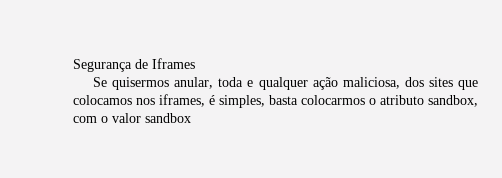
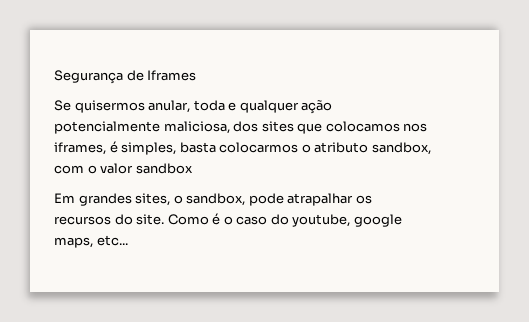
(338, 83) none -> [54,121,160,134] potencialmente
(191, 118) none -> [54,193,372,206] [54,213,402,227] [54,235,128,248] // Em grandes sites, o sandbox, pode atrapalhar os recursos do site. Como é o caso do youtube, google maps, etc...

